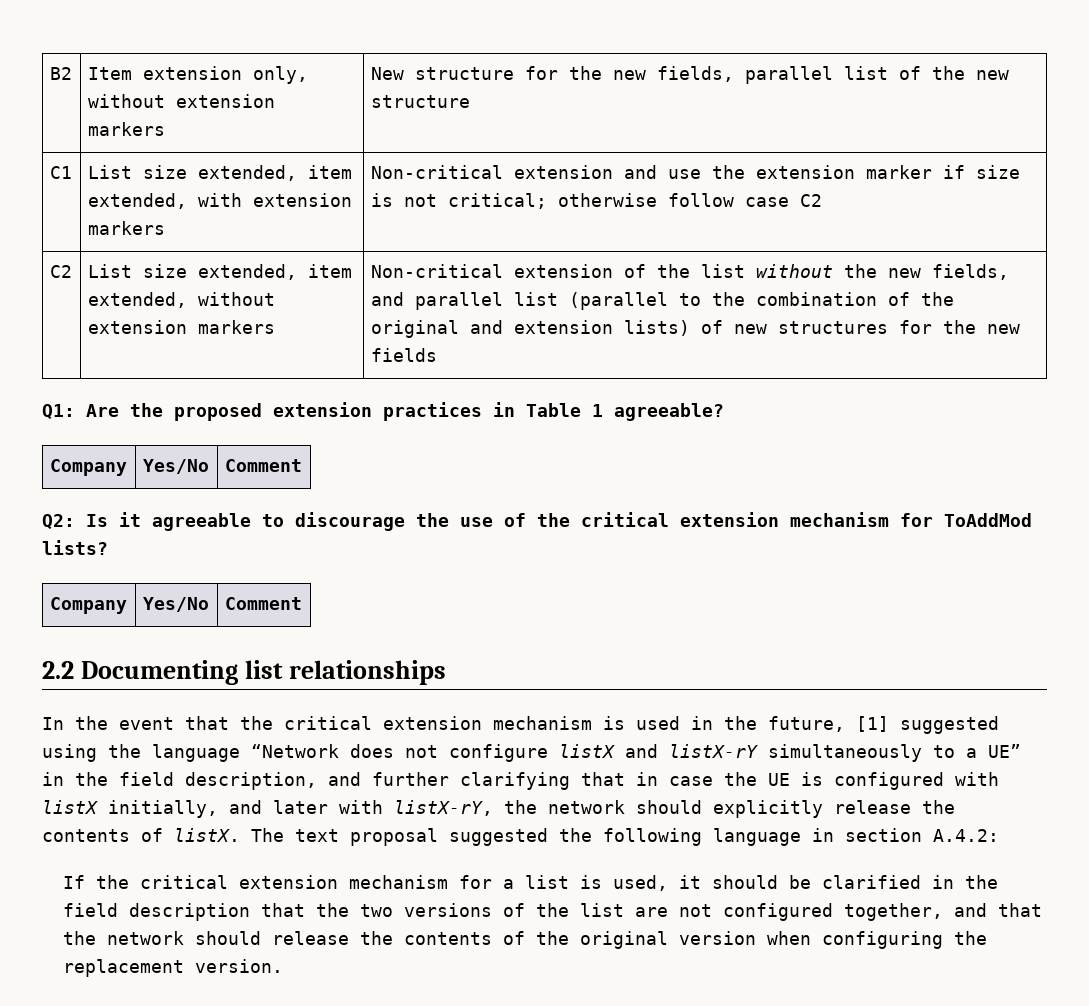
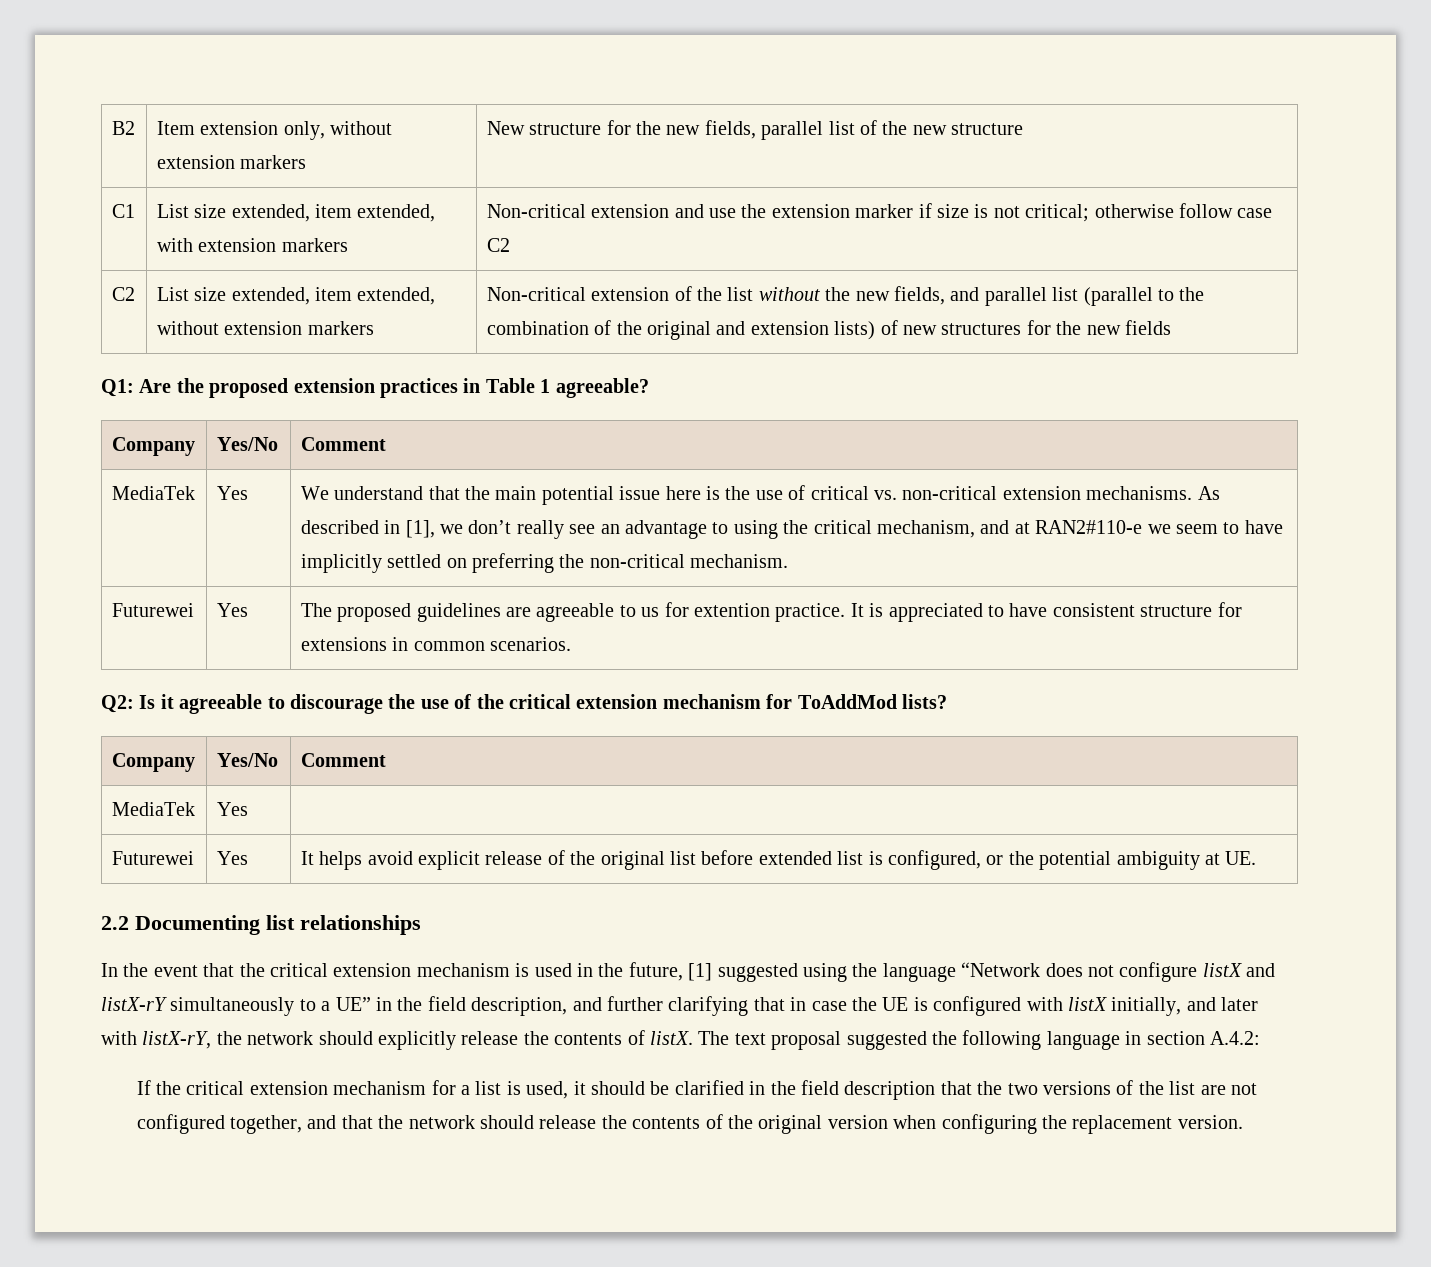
(302, 465) none -> [111,486,195,500] [216,486,248,500] [300,485,1220,505] [300,520,1283,539] [300,553,789,573] [111,603,194,617] [216,603,248,617] [300,602,1242,622] [300,637,572,651] // MediaTek | Yes | We understand that the main potential issue here is the use of critical vs. non-critical extension mechanisms. As described in [1], we don’t really see an advantage to using the critical mechanism, and at RAN2#110-e we seem to have implicitly settled on preferring the non-critical mechanism. // Futurewei | Yes | The proposed guidelines are agreeable to us for extention practice. It is appreciated to have consistent structure for extensions in common scenarios.
(302, 603) none -> [111,802,195,816] [216,802,248,816] [111,851,194,865] [216,851,248,865] [300,850,1257,870] // MediaTek | Yes | // Futurewei | Yes | It helps avoid explicit release of the original list before extended list is configured, or the potential ambiguity at UE.

